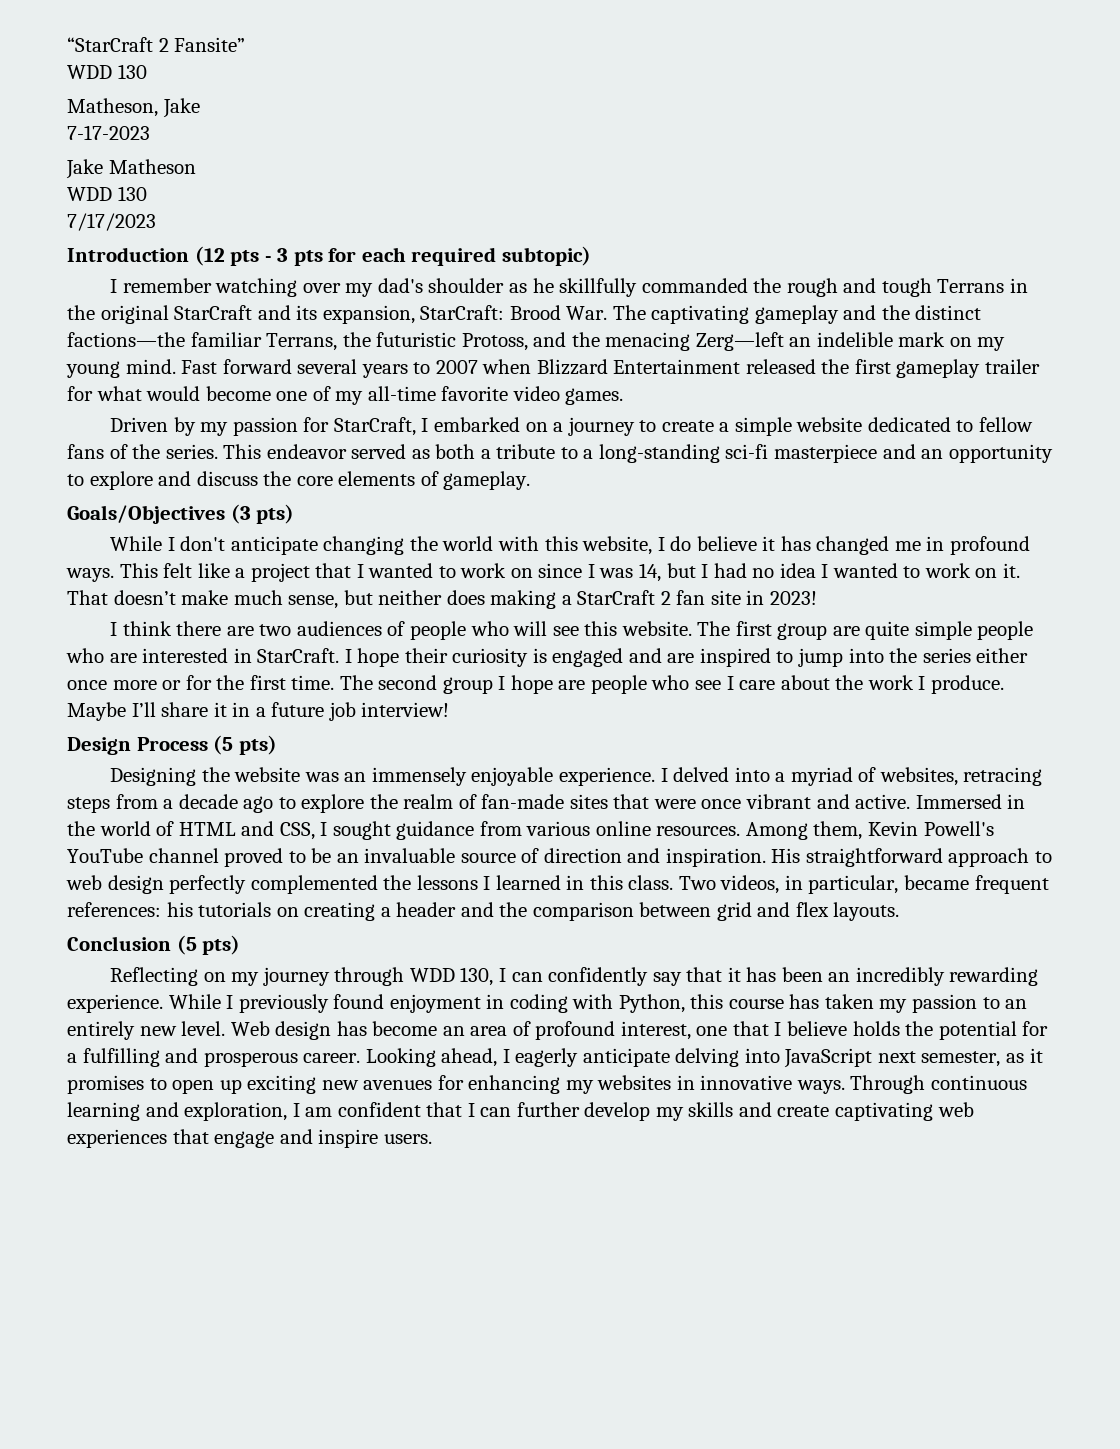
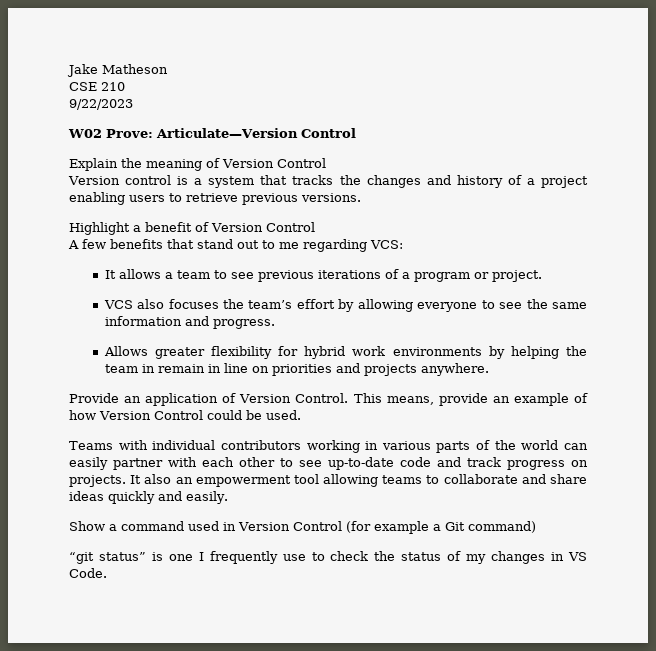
[67,37,246,52] [67,64,147,79] [67,98,200,118] [67,125,150,140] [66,159,196,179] [67,186,147,201] [67,213,156,231] [67,246,591,266] [110,278,1028,297] [67,305,982,324] [67,332,1006,351] [66,359,1041,378] [67,386,624,405] [110,417,1033,436] [67,444,1053,463] [67,471,531,490] [67,504,295,524] [110,536,1030,555] [66,563,1020,582] [67,590,818,609] [110,621,1034,640] [66,648,1029,667] [67,675,1004,694] [67,702,450,721] [67,735,277,755] [110,767,1043,786] [67,794,1026,813] [67,821,994,840] [67,848,1053,867] [66,875,1049,894] [67,902,900,921] [67,935,241,955] [110,967,1039,986] [67,994,1028,1013] [67,1021,1049,1040] [67,1048,1043,1068] [67,1075,1028,1094] [67,1102,974,1121] [67,1129,432,1148] “StarCraft 2 Fansite” // WDD 130 // Matheson, Jake // 7-17-2023 // Jake Matheson // WDD 130 // 7/17/2023 // Introduction (12 pts - 3 pts for each required subtopic) // I remember watching over my dad's shoulder as he skillfully commanded the rough and tough Terrans in the original StarCraft and its expansion, StarCraft: Brood War. The captivating gameplay and the distinct factions—the familiar Terrans, the futuristic Protoss, and the menacing Zerg—left an indelible mark on my young mind. Fast forward several years to 2007 when Blizzard Entertainment released the first gameplay trailer for what would become one of my all-time favorite video games. // Driven by my passion for StarCraft, I embarked on a journey to create a simple website dedicated to fellow fans of the series. This endeavor served as both a tribute to a long-standing sci-fi masterpiece and an opportunity to explore and discuss the core elements of gameplay. // Goals/Objectives (3 pts) // While I don't anticipate changing the world with this website, I do believe it has changed me in profound ways. This felt like a project that I wanted to work on since I was 14, but I had no idea I wanted to work on it. That doesn’t make much sense, but neither does making a StarCraft 2 fan site in 2023! // I think there are two audiences of people who will see this website. The first group are quite simple people who are interested in StarCraft. I hope their curiosity is engaged and are inspired to jump into the series either once more or for the first time. The second group I hope are people who see I care about the work I produce. Maybe I’ll share it in a future job interview! // Design Process (5 pts) // Designing the website was an immensely enjoyable experience. I delved into a myriad of websites, retracing steps from a decade ago to explore the realm of fan-made sites that were once vibrant and active. Immersed in the world of HTML and CSS, I sought guidance from various online resources. Among them, Kevin Powell's YouTube channel proved to be an invaluable source of direction and inspiration. His straightforward approach to web design perfectly complemented the lessons I learned in this class. Two videos, in particular, became frequent references: his tutorials on creating a header and the comparison between grid and flex layouts. // Conclusion (5 pts) // Reflecting on my journey through WDD 130, I can confidently say that it has been an incredibly rewarding experience. While I previously found enjoyment in coding with Python, this course has taken my passion to an entirely new level. Web design has become an area of profound interest, one that I believe holds the potential for a fulfilling and prosperous career. Looking ahead, I eagerly anticipate delving into JavaScript next semester, as it promises to open up exciting new avenues for enhancing my websites in innovative ways. Through continuous learning and exploration, I am confident that I can further develop my skills and create captivating web experiences that engage and inspire users. -> [67,64,168,77] [69,82,125,91] [69,99,133,110] [68,128,356,138] [69,158,326,171] [68,175,588,188] [69,192,361,205] [69,222,315,235] [68,239,403,252] [104,269,542,282] [103,299,588,312] [104,316,275,329] [103,346,587,359] [104,363,489,376] [69,393,588,406] [69,410,301,420] [69,440,588,453] [69,457,588,470] [69,474,587,487] [69,491,228,504] [69,521,536,534] [69,551,587,564] [69,568,107,578] Jake Matheson // CSE 210 // 9/22/2023 // W02 Prove: Articulate—Version Control // Explain the meaning of Version Control // Version control is a system that tracks the changes and history of a project enabling users to retrieve previous versions. // Highlight a benefit of Version Control // A few benefits that stand out to me regarding VCS: // It allows a team to see previous iterations of a program or project. // VCS also focuses the team’s effort by allowing everyone to see the same information and progress. // Allows greater flexibility for hybrid work environments by helping the team in remain in line on priorities and projects anywhere. // Provide an application of Version Control. This means, provide an example of how Version Control could be used. // Teams with individual contributors working in various parts of the world can easily partner with each other to see up-to-date code and track progress on projects. It also an empowerment tool allowing teams to collaborate and share ideas quickly and easily. // Show a command used in Version Control (for example a Git command) // “git status” is one I frequently use to check the status of my changes in VS Code.

